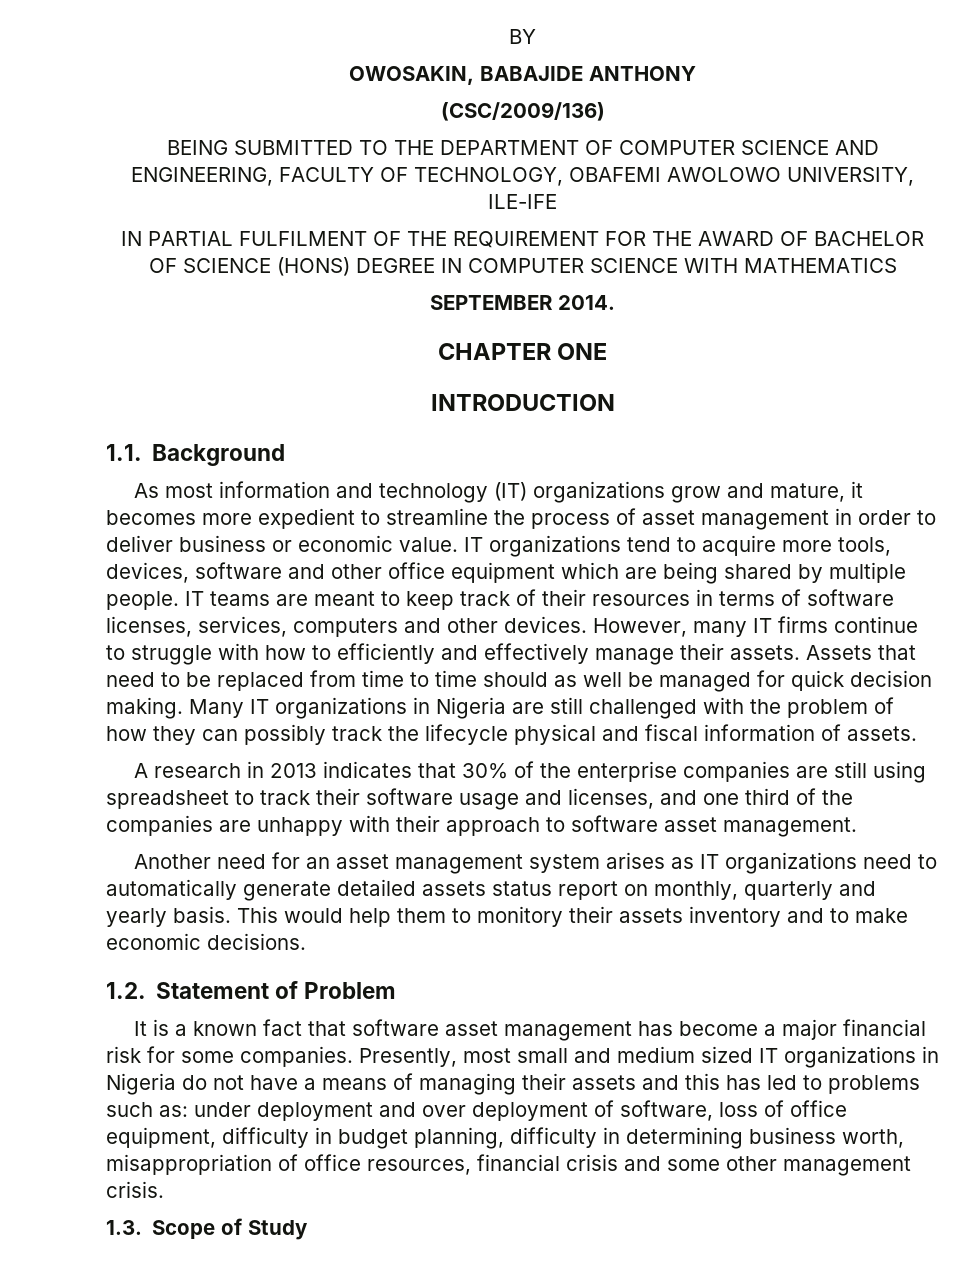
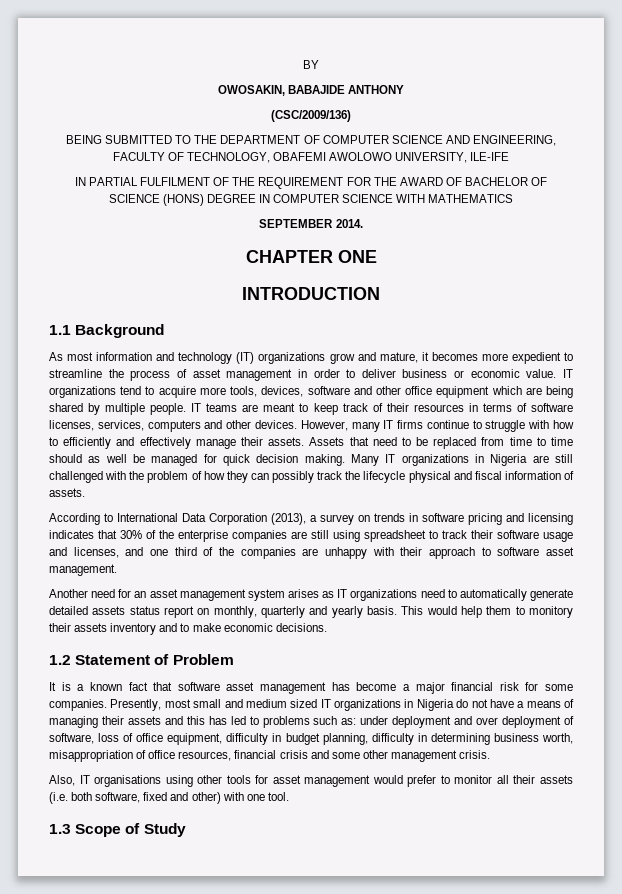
[106,444,142,461] 1.1. -> [49,325,71,335] 1.1
[133,761,317,778] A research in 2013 -> [49,513,573,525] According to International Data Corporation (2013), a survey on trends in software pricing and licensing
[106,982,146,999] 1.2. -> [49,655,71,665] 1.2
[106,1220,142,1235] 1.3. -> [49,775,573,787] [49,792,289,804] [49,824,71,834] Also, IT organisations using other tools for asset management would prefer to monitor all their assets (i.e. both software, fixed and other) with one tool. // 1.3

